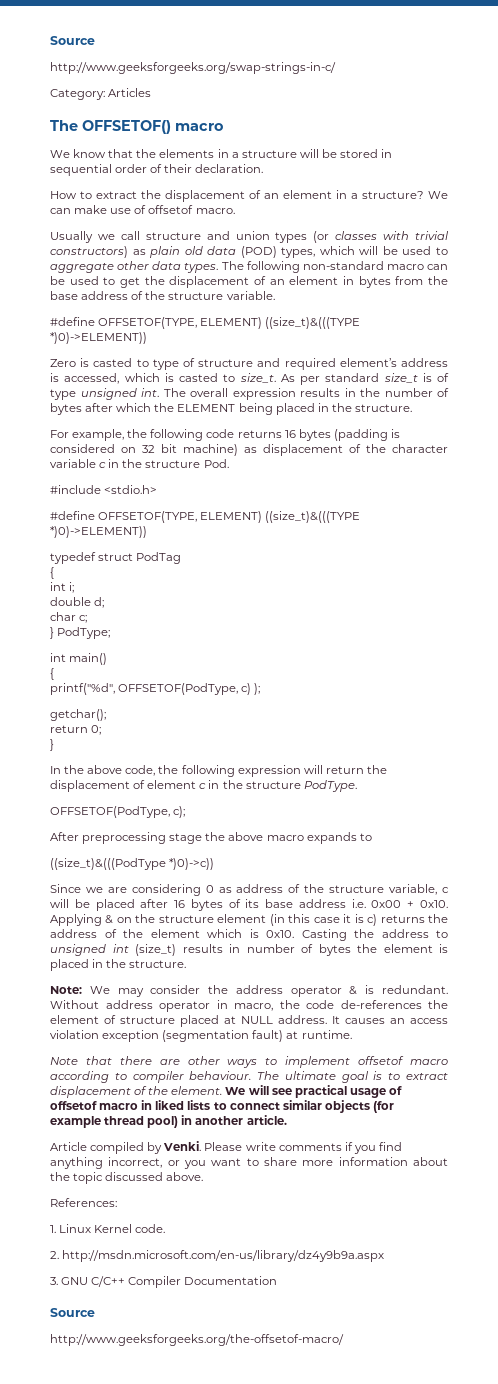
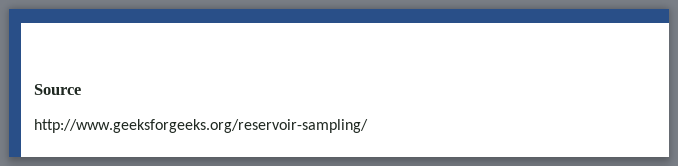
[50,36,95,45] [50,62,336,74] [50,88,152,100] [50,120,224,134] [50,149,393,158] [50,164,264,176] [50,190,448,202] [50,205,235,214] [50,231,449,243] [50,246,449,258] [50,261,448,273] [50,276,449,288] [50,291,275,300] [50,317,361,329] [50,332,147,344] [50,358,448,370] [50,373,449,385] [50,388,449,400] [50,403,412,415] [50,429,400,441] [50,444,448,456] [50,459,229,468] [50,485,158,494] [50,511,361,523] [50,526,147,538] [50,552,182,564] [50,567,54,579] [50,582,75,593] [50,597,105,608] [50,612,88,623] [50,627,111,639] [50,653,108,665] [50,668,54,680] [50,683,261,695] [50,709,106,721] [50,725,102,735] [50,739,54,751] [50,765,387,777] [50,780,357,792] [50,806,186,818] [50,832,372,844] [50,858,215,870] [50,884,449,896] [50,899,449,911] [50,914,448,926] [50,929,448,941] [50,944,448,956] [50,959,187,971] [50,985,448,997] [50,1000,448,1012] [50,1015,448,1027] [50,1030,352,1042] [50,1056,448,1068] [50,1071,448,1083] [50,1085,402,1098] [50,1100,394,1113] [50,1115,287,1128] [50,1141,402,1154] [50,1157,448,1169] [50,1172,204,1184] [50,1198,117,1207] [50,1224,166,1233] [50,1250,385,1262] [50,1276,278,1288] [50,1308,95,1317] [50,1334,344,1346] Source // http://www.geeksforgeeks.org/swap-strings-in-c/ // Category: Articles // The OFFSETOF() macro // We know that the elements in a structure will be stored in sequential order of their declaration. // How to extract the displacement of an element in a structure? We can make use of offsetof macro. // Usually we call structure and union types (or classes with trivial constructors) as plain old data (POD) types, which will be used to aggregate other data types. The following non-standard macro can be used to get the displacement of an element in bytes from the base address of the structure variable. // #define OFFSETOF(TYPE, ELEMENT) ((size_t)&(((TYPE *)0)->ELEMENT)) // Zero is casted to type of structure and required element’s address is accessed, which is casted to size_t. As per standard size_t is of type unsigned int. The overall expression results in the number of bytes after which the ELEMENT being placed in the structure. // For example, the following code returns 16 bytes (padding is considered on 32 bit machine) as displacement of the character variable c in the structure Pod. // #include <stdio.h> // #define OFFSETOF(TYPE, ELEMENT) ((size_t)&(((TYPE *)0)->ELEMENT)) // typedef struct PodTag // { // int i; // double d; // char c; // } PodType; // int main() // { // printf("%d", OFFSETOF(PodType, c) ); // getchar(); // return 0; // } // In the above code, the following expression will return the displacement of element c in the structure PodType. // OFFSETOF(PodType, c); // After preprocessing stage the above macro expands to // ((size_t)&(((PodType *)0)->c)) // Since we are considering 0 as address of the structure variable, c will be placed after 16 bytes of its base address i.e. 0x00 + 0x10. Applying & on the structure element (in this case it is c) returns the address of the element which is 0x10. Casting the address to unsigned int (size_t) results in number of bytes the element is placed in the structure. // Note: We may consider the address operator & is redundant. Without address operator in macro, the code de-references the element of structure placed at NULL address. It causes an access violation exception (segmentation fault) at runtime. // Note that there are other ways to implement offsetof macro according to compiler behaviour. The ultimate goal is to extract displacement of the element. We will see practical usage of offsetof macro in liked lists to connect similar objects (for example thread pool) in another article. // Article compiled by Venki. Please write comments if you find anything incorrect, or you want to share more information about the topic discussed above. // References: // 1. Linux Kernel code. // 2. http://msdn.microsoft.com/en-us/library/dz4y9b9a.aspx // 3. GNU C/C++ Compiler Documentation // Source // http://www.geeksforgeeks.org/the-offsetof-macro/ -> [34,84,81,95] [34,119,368,133] Source // http://www.geeksforgeeks.org/reservoir-sampling/

